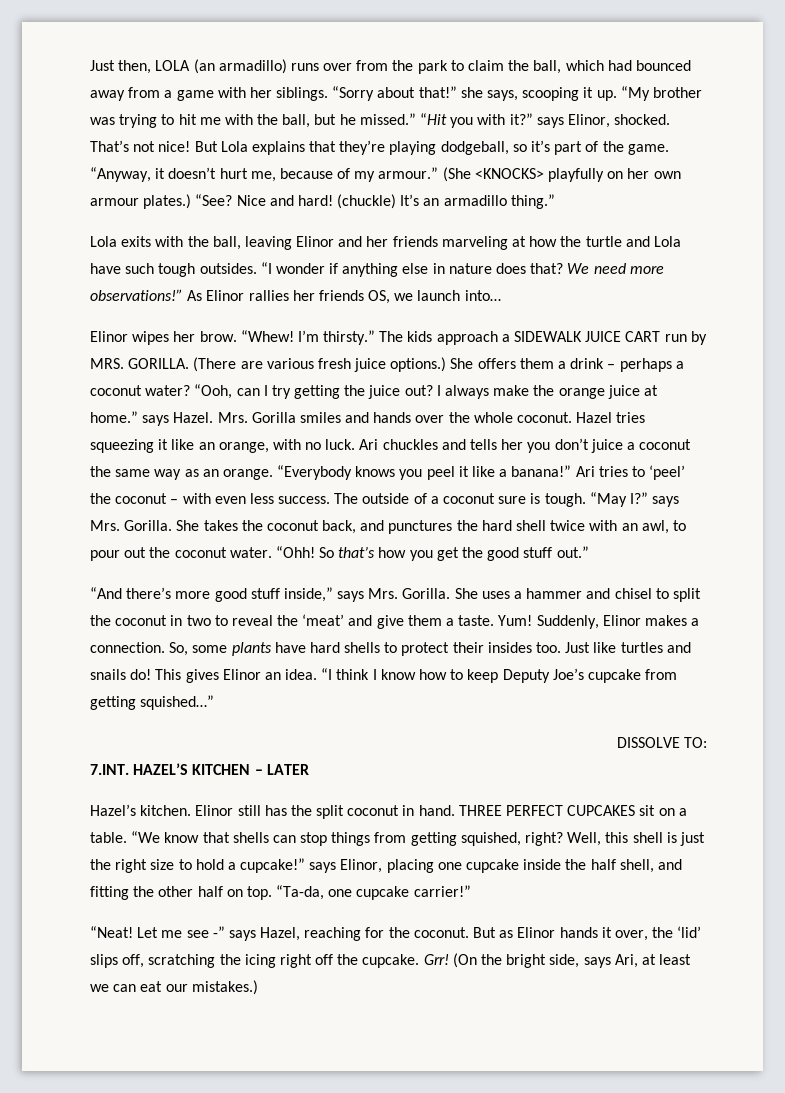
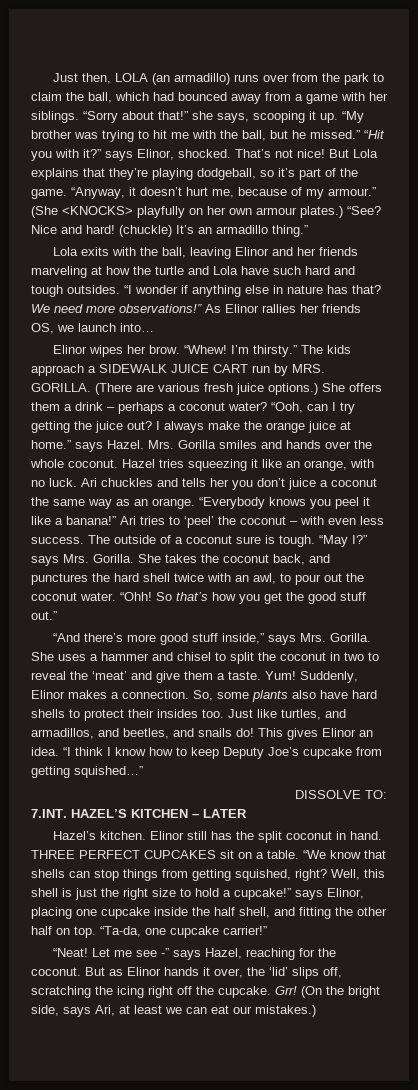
(155, 268) none -> [305,266,355,275] hard and
[496,263,527,274] does -> [327,285,348,294] has
(272, 649) none -> [292,690,316,699] also
[620,642,663,653] turtles -> [281,709,346,720] [31,728,169,739] turtles, and armadillos, and beetles,

